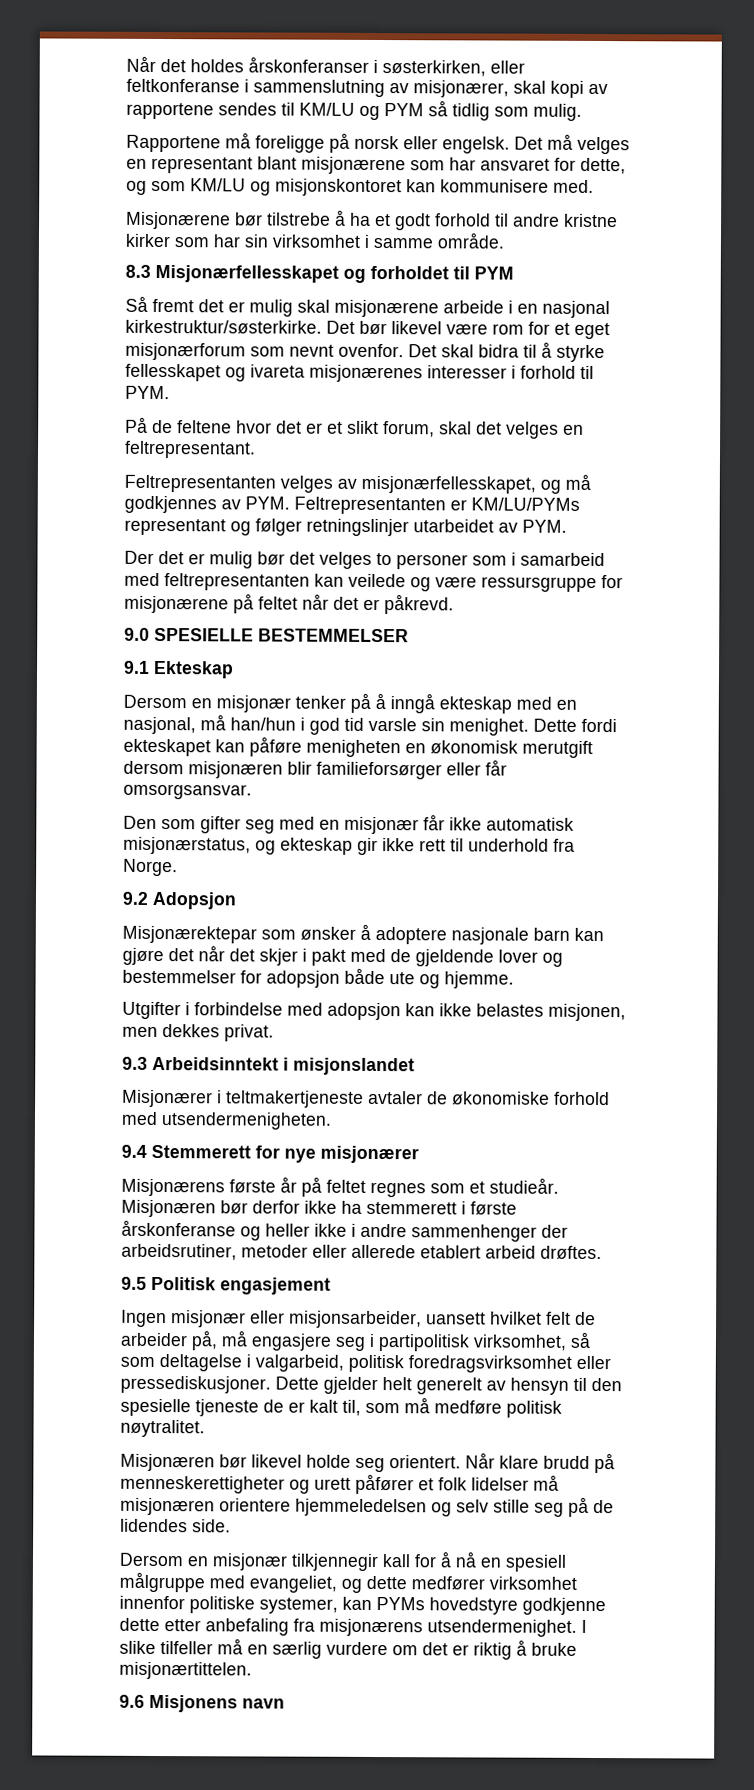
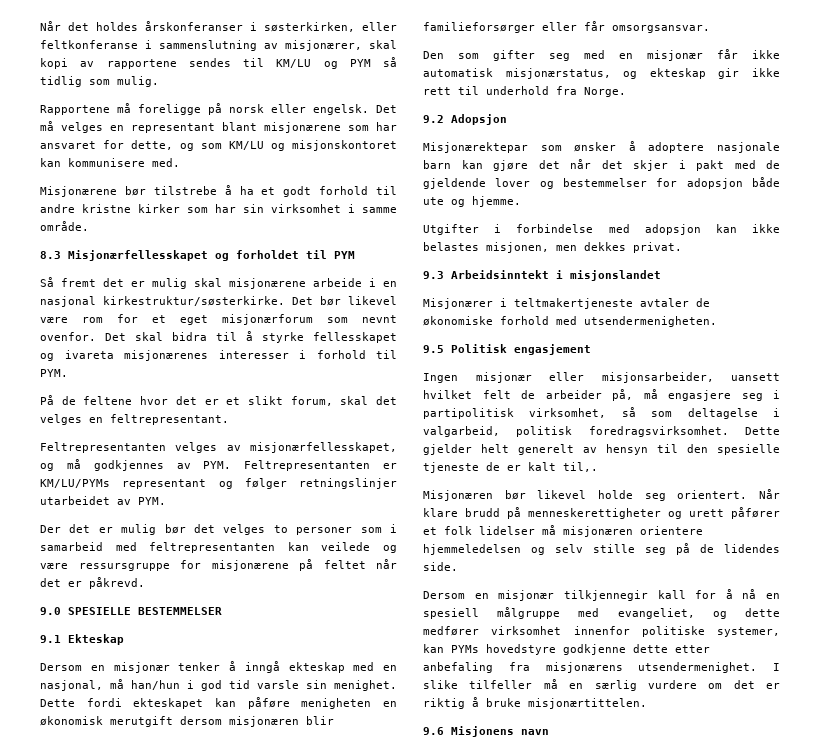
[350,692,371,713] på -> (221, 666) none
[121,1144,419,1164] [121,1176,559,1198] [121,1199,517,1218] [121,1219,568,1242] [121,1243,602,1261] // 9.4 Stemmerett for nye misjonærer // Misjonærens første år på feltet regnes som et studieår. Misjonæren bør derfor ikke ha stemmerett i første årskonferanse og heller ikke i andre sammenhenger der arbeidsrutiner, metoder eller allerede etablert arbeid drøftes. -> (717, 321) none
[408,1355,611,1373] [120,1375,271,1394] foredragsvirksomhet eller pressediskusjoner. -> [588,426,729,437] foredragsvirksomhet.
[342,1397,562,1418] [120,1419,205,1438] til, som må medføre politisk nøytralitet. -> [563,462,598,472] til,.

